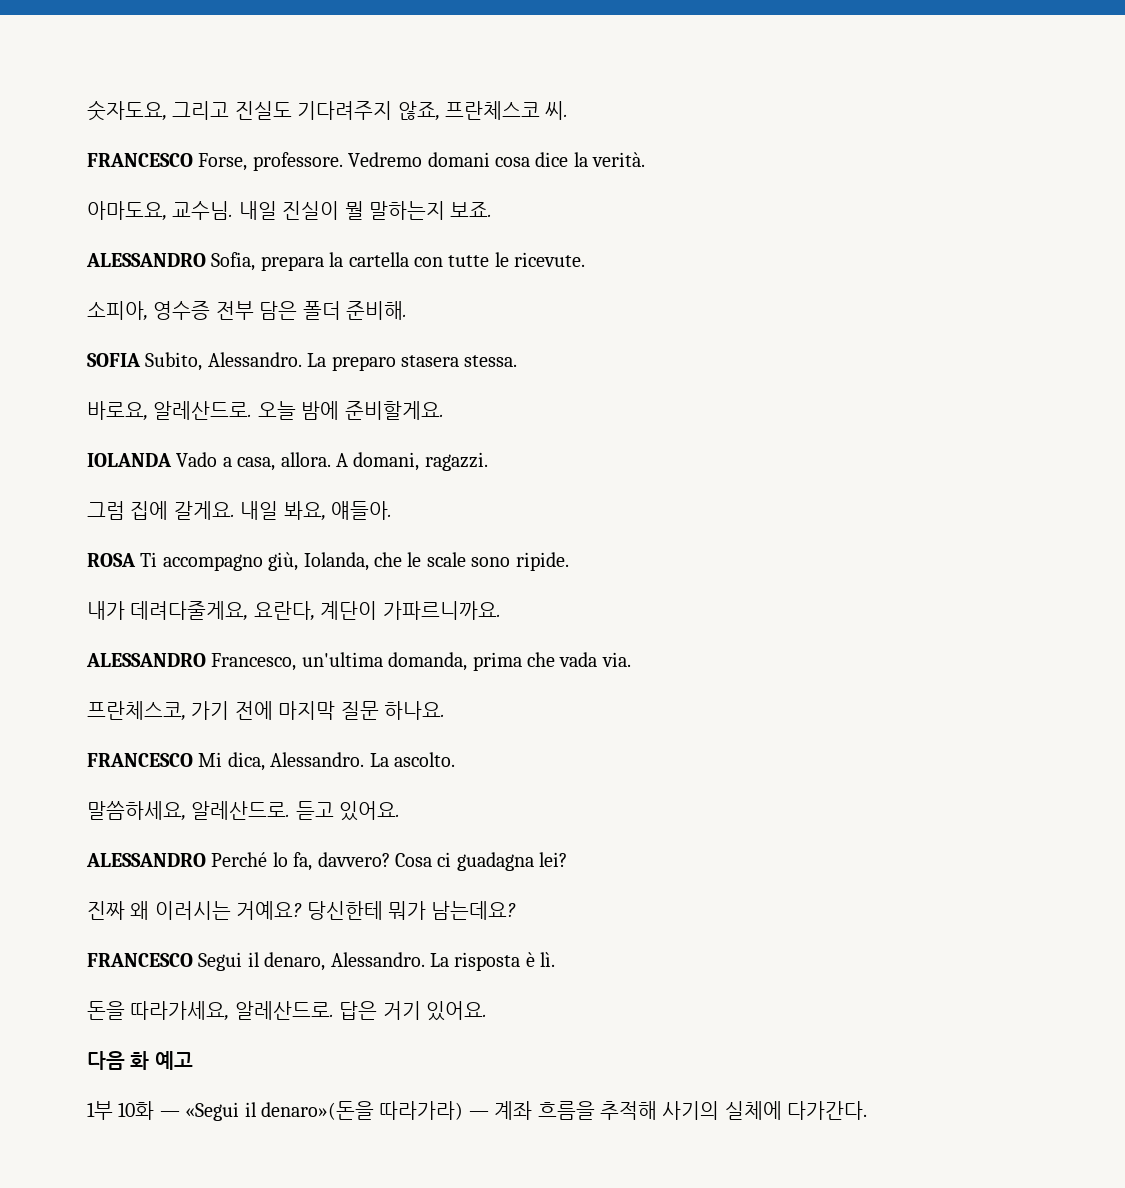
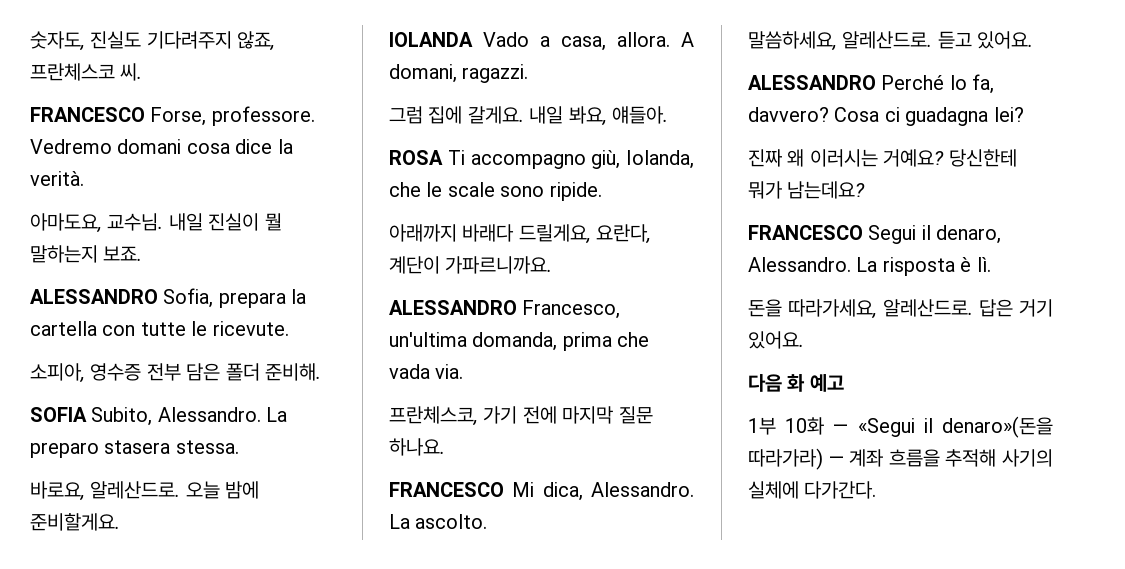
[87,100,230,121] 숫자도요, 그리고 -> [30,31,85,51] 숫자도,
[87,601,249,621] 내가 데려다줄게요, -> [389,224,591,244] 아래까지 바래다 드릴게요,

